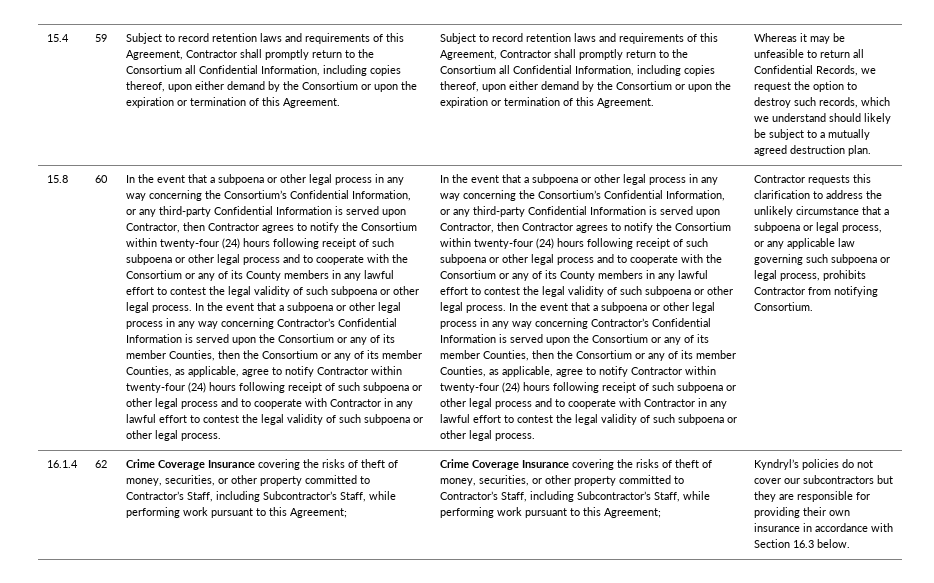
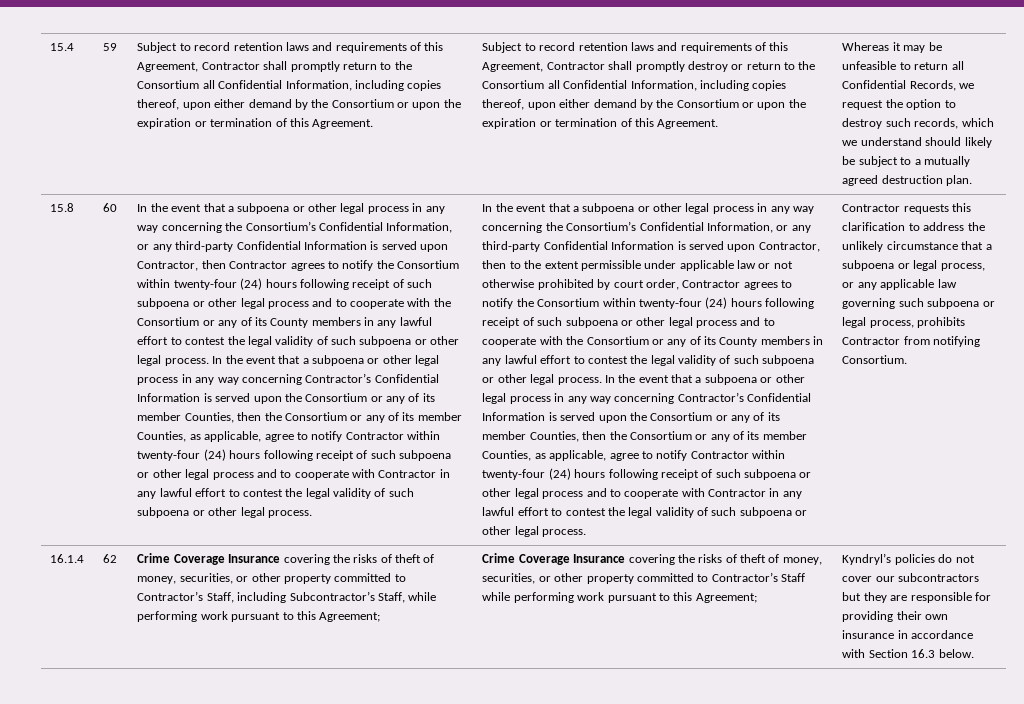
(623, 54) none -> [687,61,744,72] destroy or
(519, 226) none -> [509,260,793,271] [482,279,679,290] to the extent permissible under applicable law or not otherwise prohibited by court order,
[500,491,680,502] Staff, including Subcontractor’s Staff, -> [781,573,806,582] Staff

